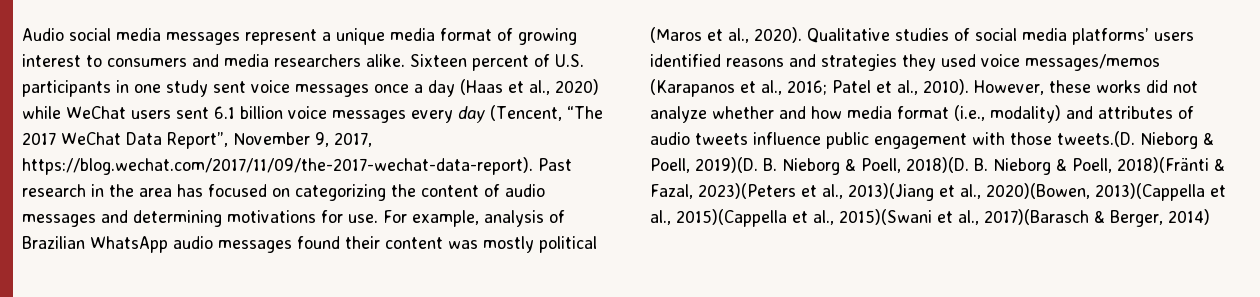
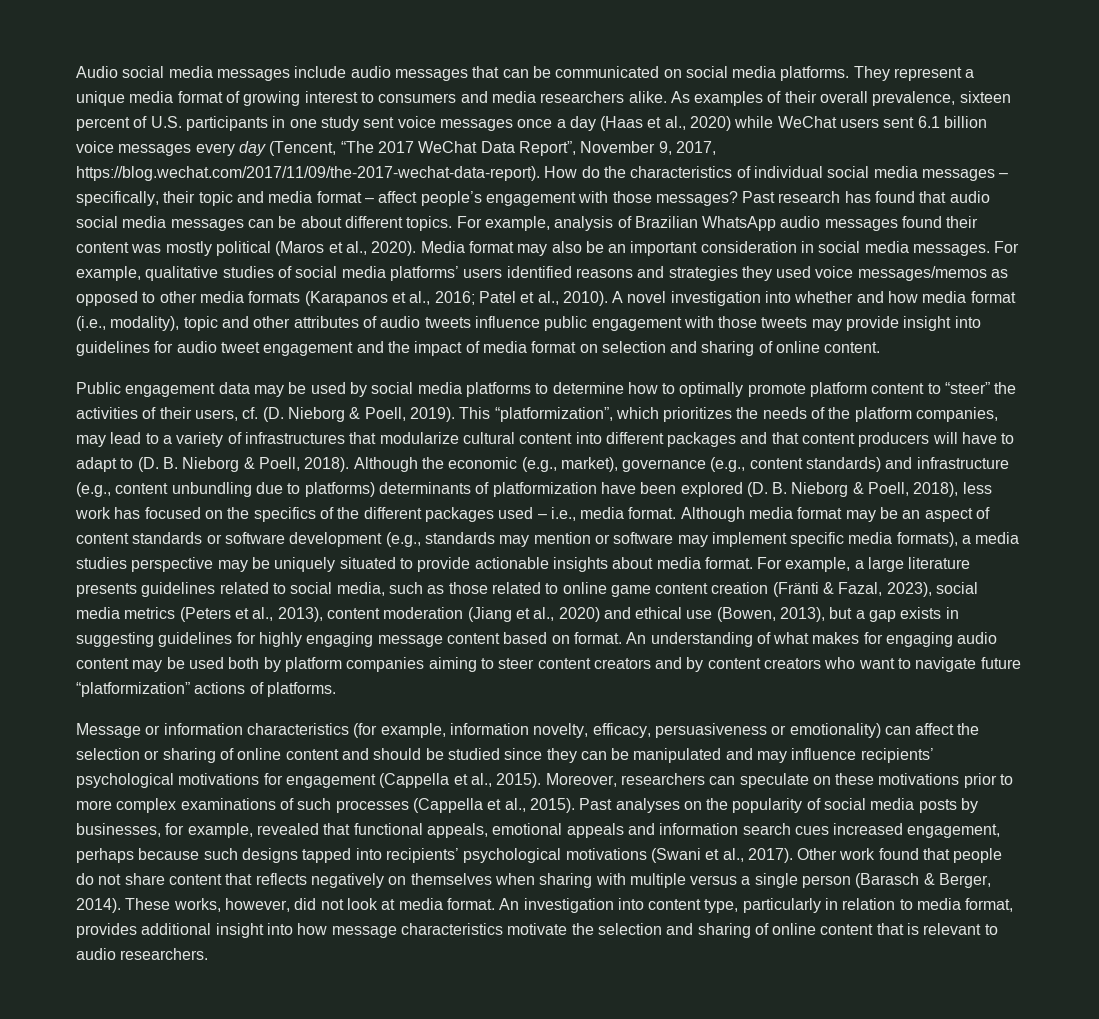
(240, 38) none -> [294,66,890,81] include audio messages that can be communicated on social media platforms. They
[410,54,467,67] Sixteen -> [670,91,1011,106] As examples of their overall prevalence, sixteen
[537,158,572,171] [22,184,545,201] [22,210,378,227] Past research in the area has focused on categorizing the content of audio messages and determining motivations for use. -> [544,166,1009,181] [76,191,990,206] [76,216,453,231] How do the characteristics of individual social media messages – specifically, their topic and media format – affect people’s engagement with those messages? Past research has found that audio social media messages can be about different topics.
[807,28,890,43] Qualitative -> [420,241,1020,256] [76,266,219,281] Media format may also be an important consideration in social media messages. For example, qualitative
(1160, 62) none -> [991,269,1009,278] [76,291,301,306] as opposed to other media formats
[974,80,1198,95] [650,106,707,123] However, these works did not analyze -> [612,291,792,306] A novel investigation into
[990,105,1093,123] modality) and -> [110,316,291,331] modality), topic and other
[1057,131,1214,149] [650,157,1225,175] [650,183,1226,201] [650,209,1210,227] tweets.(D. Nieborg & Poell, 2019)(D. B. Nieborg & Poell, 2018)(D. B. Nieborg & Poell, 2018)(Fränti & Fazal, 2023)(Peters et al., 2013)(Jiang et al., 2020)(Bowen, 2013)(Cappella et al., 2015)(Cappella et al., 2015)(Swani et al., 2017)(Barasch & Berger, 2014) -> [761,316,981,331] [76,341,881,356] [76,382,1017,397] [76,407,999,422] [76,432,1015,447] [76,457,1009,472] [76,482,992,497] [75,507,991,522] [76,532,1020,547] [76,557,971,572] [76,582,979,597] [76,607,959,622] [76,632,998,647] [76,657,1021,672] [76,682,336,697] [76,723,980,738] [76,748,934,763] [76,773,1014,788] [76,798,979,813] [76,823,1001,838] [76,848,1003,863] [76,873,992,888] [76,898,1014,913] [76,923,998,938] [76,948,209,960] tweets may provide insight into guidelines for audio tweet engagement and the impact of media format on selection and sharing of online content. // Public engagement data may be used by social media platforms to determine how to optimally promote platform content to “steer” the activities of their users, cf. (D. Nieborg & Poell, 2019). This “platformization”, which prioritizes the needs of the platform companies, may lead to a variety of infrastructures that modularize cultural content into different packages and that content producers will have to adapt to (D. B. Nieborg & Poell, 2018). Although the economic (e.g., market), governance (e.g., content standards) and infrastructure (e.g., content unbundling due to platforms) determinants of platformization have been explored (D. B. Nieborg & Poell, 2018), less work has focused on the specifics of the different packages used – i.e., media format. Although media format may be an aspect of content standards or software development (e.g., standards may mention or software may implement specific media formats), a media studies perspective may be uniquely situated to provide actionable insights about media format. For example, a large literature presents guidelines related to social media, such as those related to online game content creation (Fränti & Fazal, 2023), social media metrics (Peters et al., 2013), content moderation (Jiang et al., 2020) and ethical use (Bowen, 2013), but a gap exists in suggesting guidelines for highly engaging message content based on format. An understanding of what makes for engaging audio content may be used both by platform companies aiming to steer content creators and by content creators who want to navigate future “platformization” actions of platforms. // Message or information characteristics (for example, information novelty, efficacy, persuasiveness or emotionality) can affect the selection or sharing of online content and should be studied since they can be manipulated and may influence recipients’ psychological motivations for engagement (Cappella et al., 2015). Moreover, researchers can speculate on these motivations prior to more complex examinations of such processes (Cappella et al., 2015). Past analyses on the popularity of social media posts by businesses, for example, revealed that functional appeals, emotional appeals and information search cues increased engagement, perhaps because such designs tapped into recipients’ psychological motivations (Swani et al., 2017). Other work found that people do not share content that reflects negatively on themselves when sharing with multiple versus a single person (Barasch & Berger, 2014). These works, however, did not look at media format. An investigation into content type, particularly in relation to media format, provides additional insight into how message characteristics motivate the selection and sharing of online content that is relevant to audio researchers.

